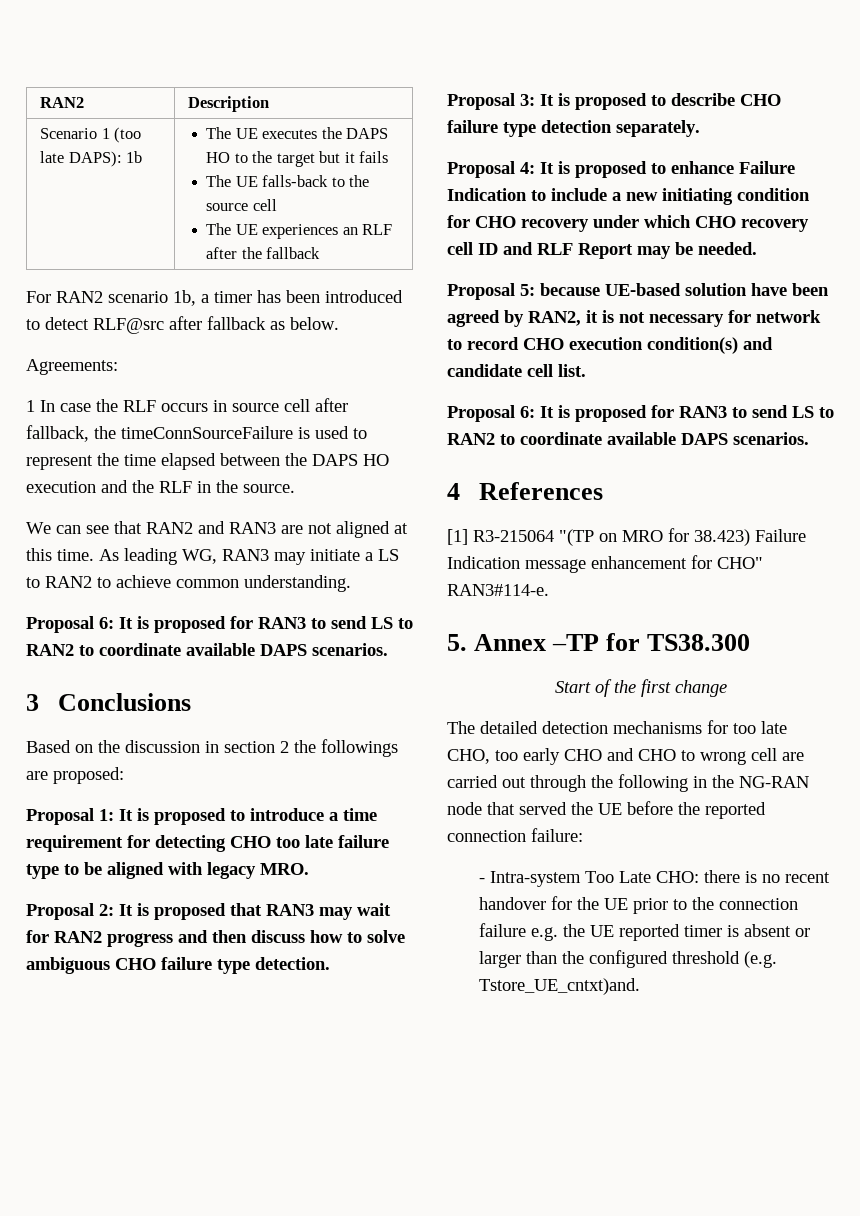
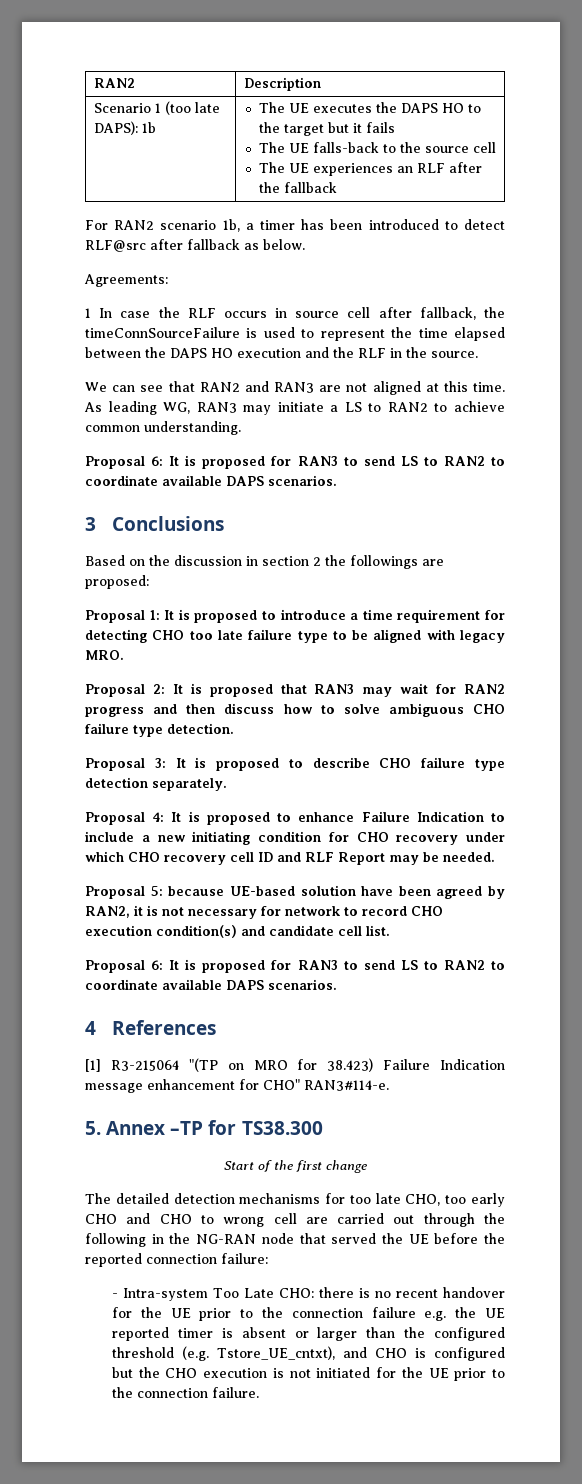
[478,978,640,995] Tstore_UE_cntxt)and. -> [217,1346,506,1361] [112,1367,506,1381] [112,1387,260,1398] Tstore_UE_cntxt), and CHO is configured but the CHO execution is not initiated for the UE prior to the connection failure.

